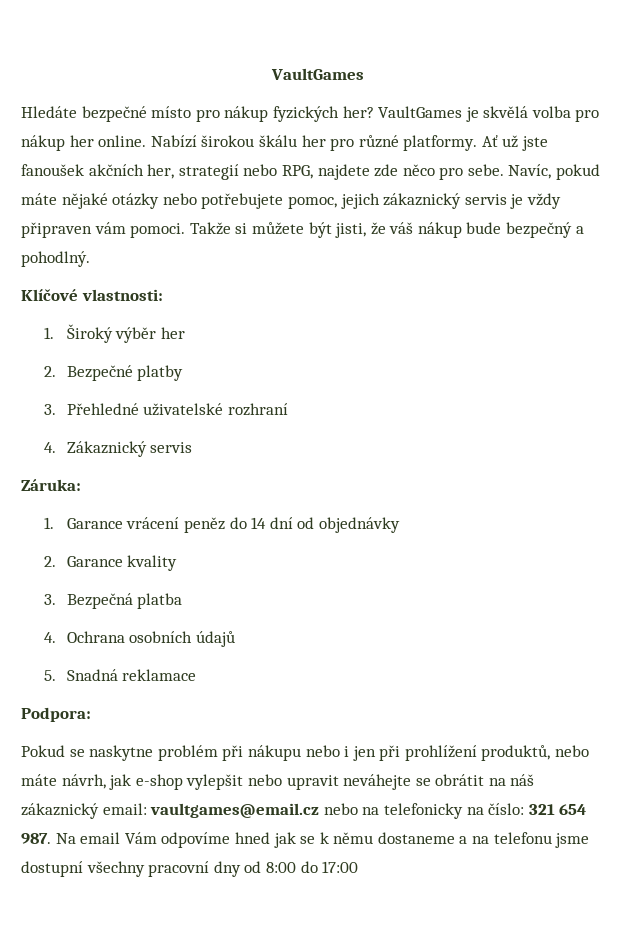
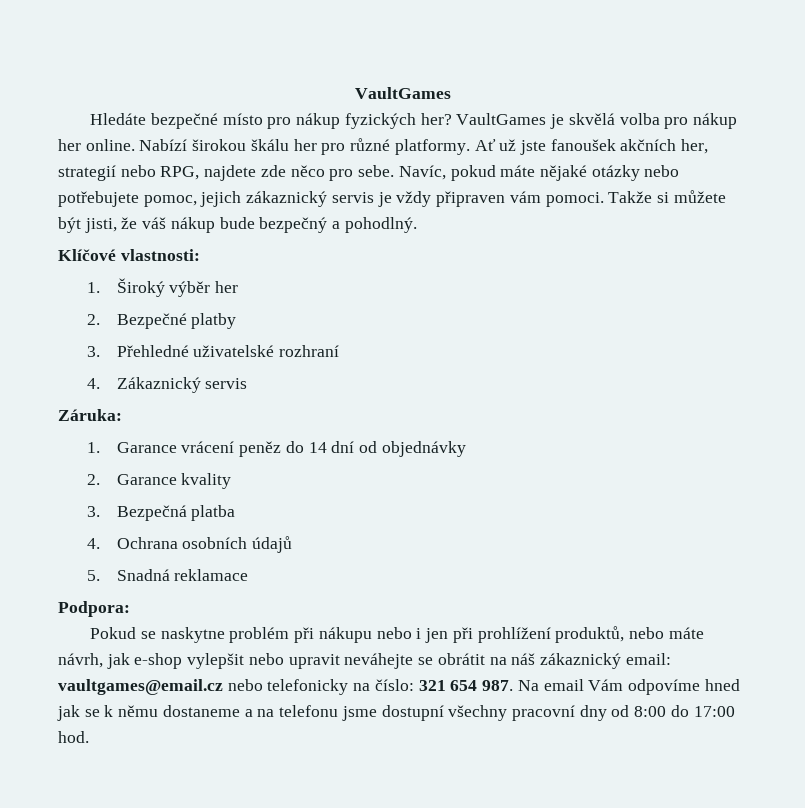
[362,807,380,815] na -> (263, 685) none
(359, 867) none -> [58,731,89,743] hod.

